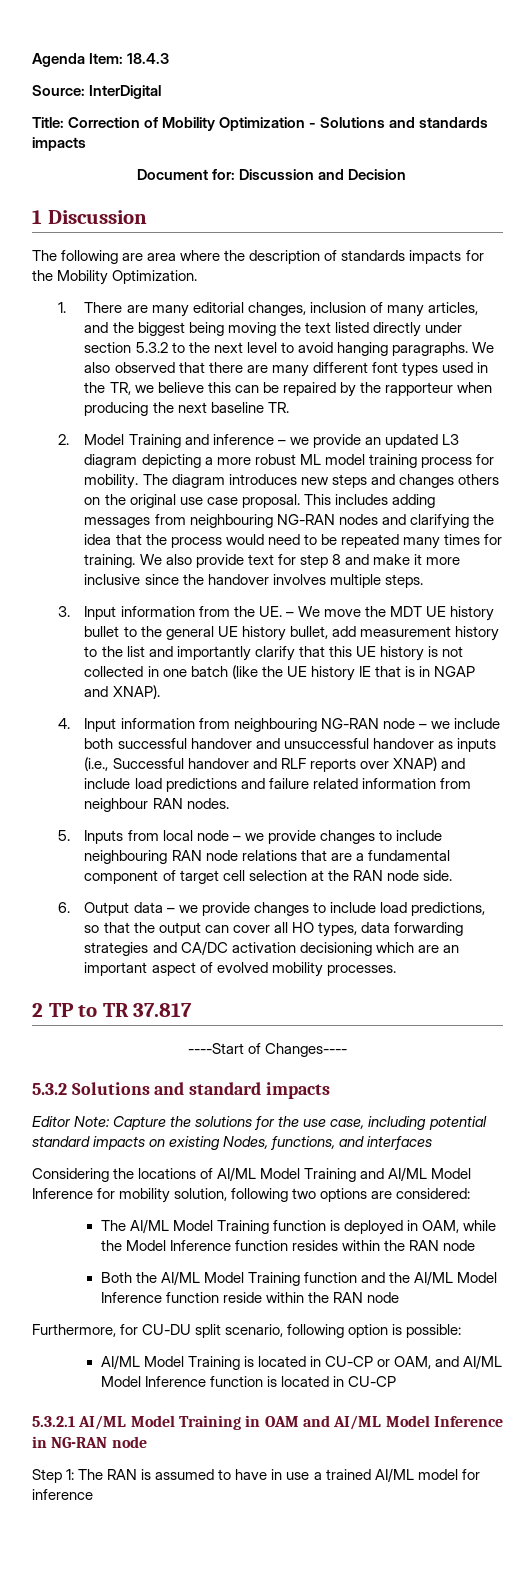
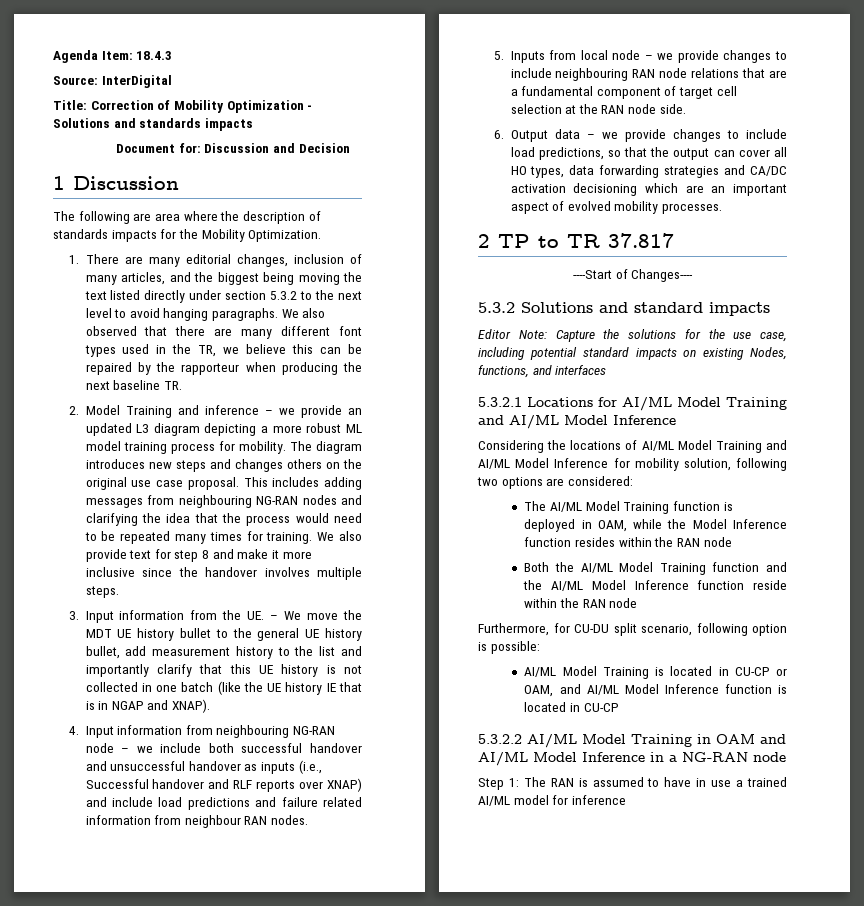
(433, 1143) none -> [478,397,787,411] [478,415,676,429] // 5.3.2.1 Locations for AI/ML Model Training and AI/ML Model Inference
[32,1416,75,1427] 5.3.2.1 -> [478,734,522,744] 5.3.2.2
(47, 1442) none -> [669,755,677,762] a

